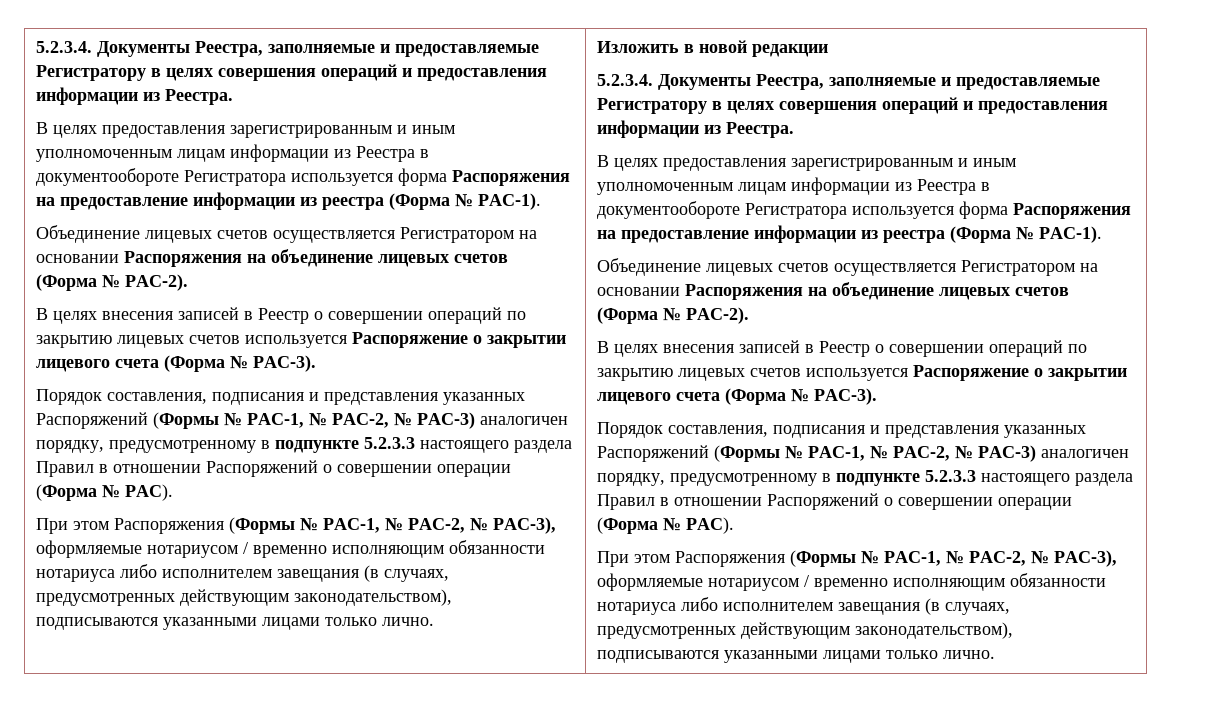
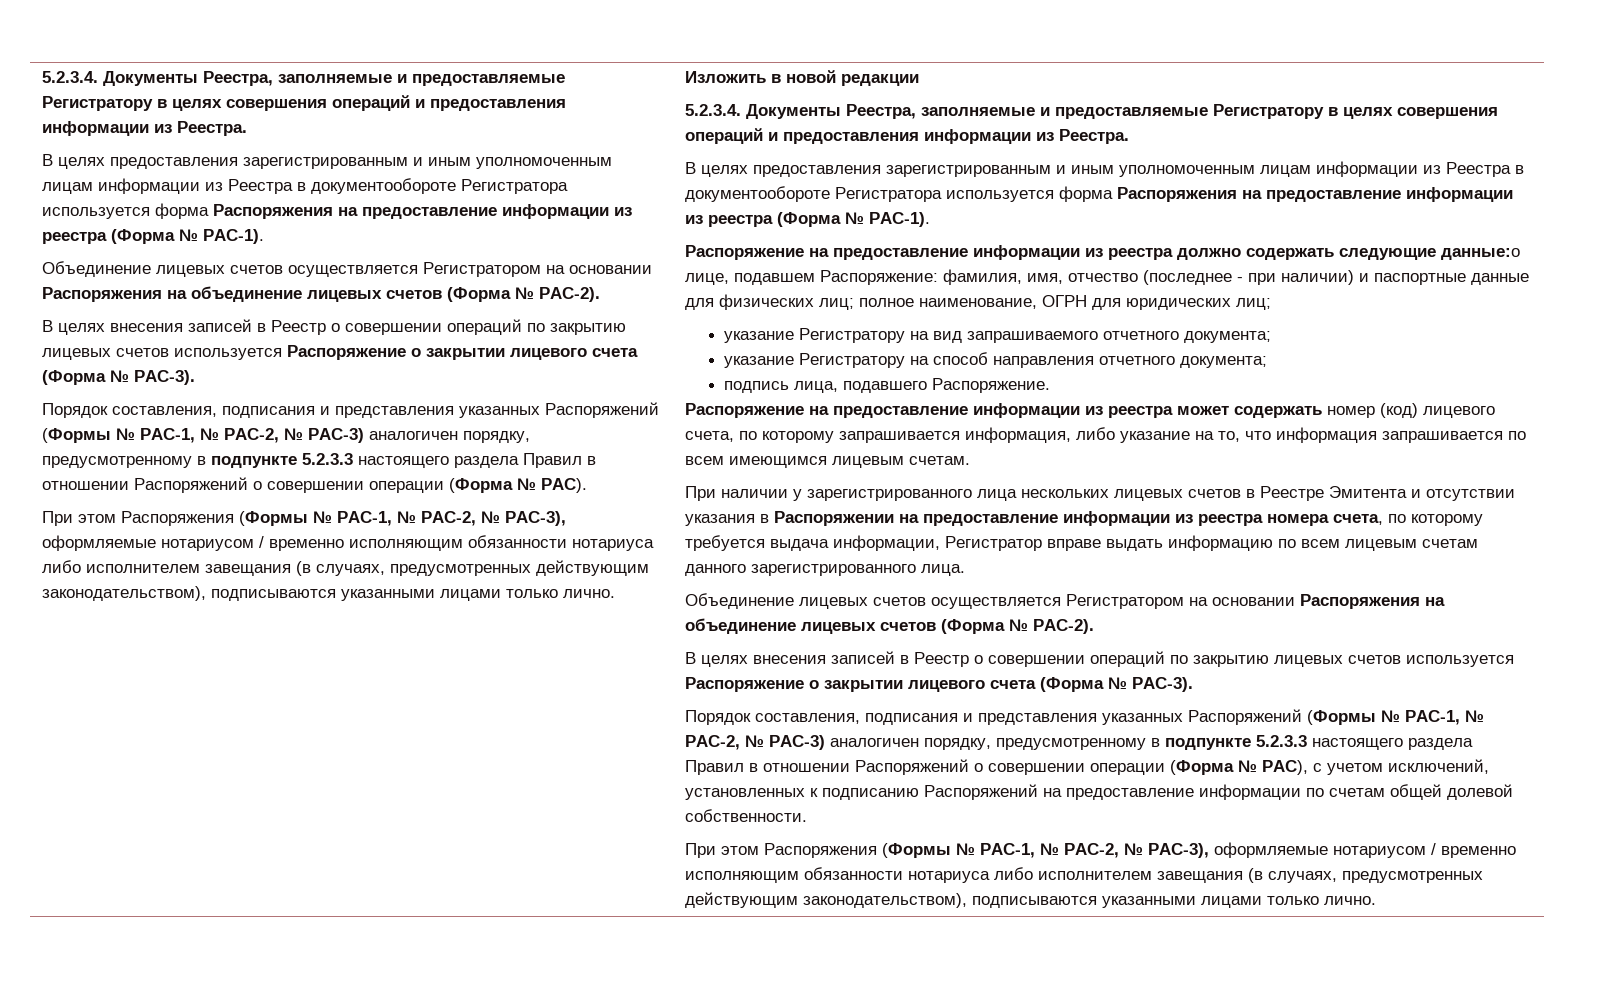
(1103, 234) none -> [684,245,1520,260] [684,269,1529,285] [684,294,1271,310] [724,328,1272,343] [724,352,1268,368] [724,378,1051,393] [684,403,1495,418] [684,427,1526,443] [684,456,970,468] [684,486,1515,501] [684,511,1483,526] [684,535,1478,551] [684,564,965,576] // Распоряжение на предоставление информации из реестра должно содержать следующие данные:о лице, подавшем Распоряжение: фамилия, имя, отчество (последнее - при наличии) и паспортные данные для физических лиц; полное наименование, ОГРН для юридических лиц; // указание Регистратору на вид запрашиваемого отчетного документа; // указание Регистратору на способ направления отчетного документа; // подпись лица, подавшего Распоряжение. // Распоряжение на предоставление информации из реестра может содержать номер (код) лицевого счета, по которому запрашивается информация, либо указание на то, что информация запрашивается по всем имеющимся лицевым счетам. // При наличии у зарегистрированного лица нескольких лицевых счетов в Реестре Эмитента и отсутствии указания в Распоряжении на предоставление информации из реестра номера счета, по которому требуется выдача информации, Регистратор вправе выдать информацию по всем лицевым счетам данного зарегистрированного лица.
[686,517,735,534] РАС). -> [1261,759,1489,775] [684,784,1513,800] [684,809,807,822] РАС), с учетом исключений, установленных к подписанию Распоряжений на предоставление информации по счетам общей долевой собственности.

